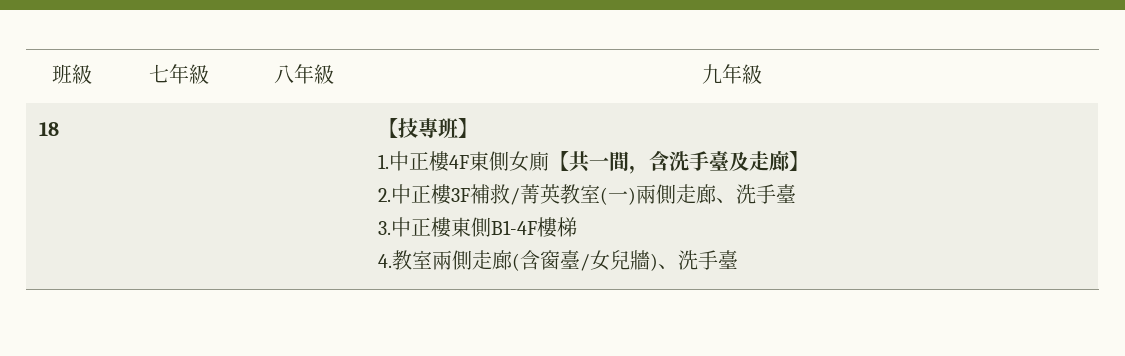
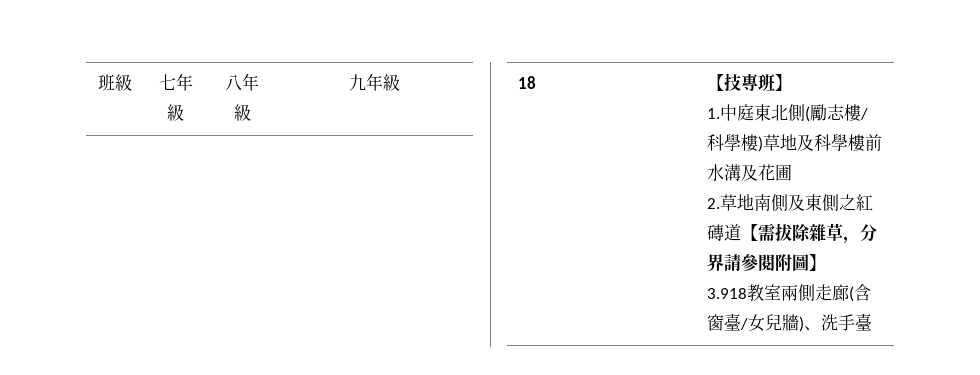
[408,150,809,174] [377,184,796,205] [377,217,577,238] [377,254,392,268] 正樓4F東側女廁【共一間，含洗手臺及走廊】 // 2.中正樓3F補救/菁英教室(一)兩側走廊、洗手臺 // 3.中正樓東側B1-4F樓梯 // 4. -> [737,104,869,122] [707,134,883,152] [707,164,793,181] [707,194,874,212] [707,223,878,244] [707,254,827,272] [707,288,748,299] 庭東北側(勵志樓/科學樓)草地及科學樓前水溝及花圃 // 2.草地南側及東側之紅磚道【需拔除雜草，分界請參閱附圖】 // 3.918

